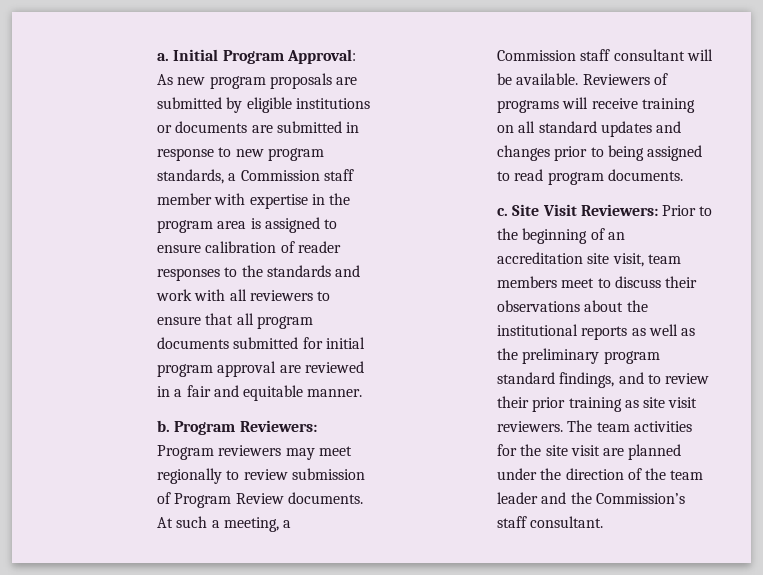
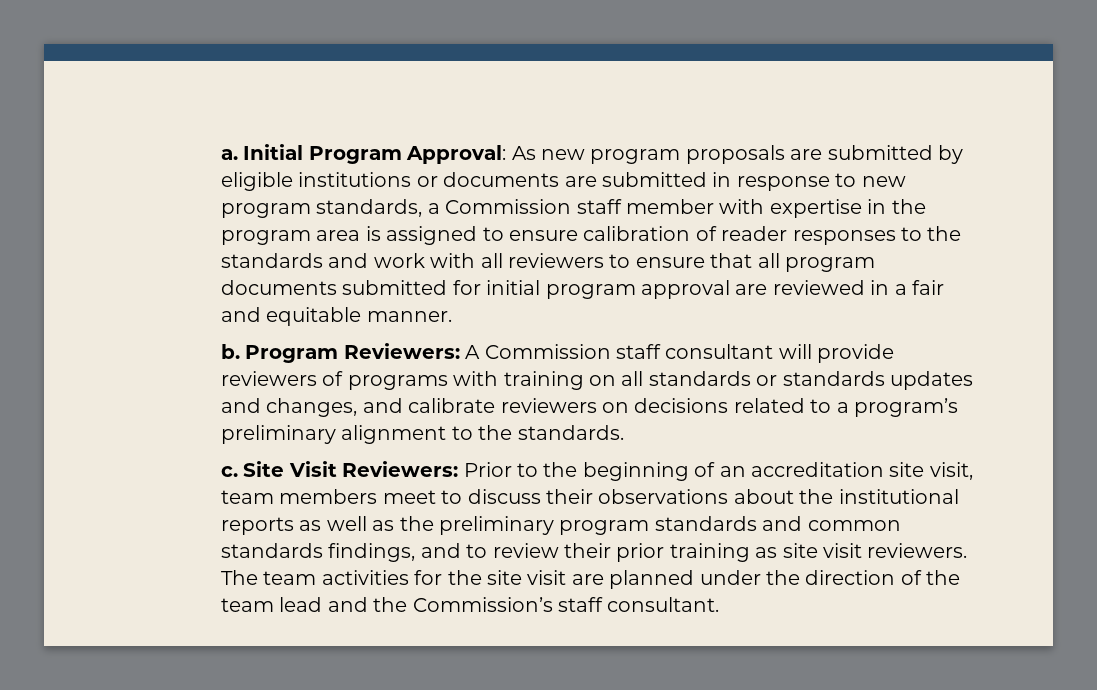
[157,445,352,460] [157,468,365,484] [157,492,363,508] [157,516,292,532] [497,49,713,61] [497,73,668,85] [497,97,695,113] [497,121,682,137] [497,145,703,161] [497,169,683,185] Program reviewers may meet regionally to review submission of Program Review documents. At such a meeting, a Commission staff consultant will be available. Reviewers of programs will receive training on all standard updates and changes prior to being assigned to read program documents. -> [465,344,895,363] [220,371,973,390] [220,398,958,417] [220,425,624,444] A Commission staff consultant will provide reviewers of programs with training on all standards or standards updates and changes, and calibrate reviewers on decisions related to a program’s preliminary alignment to the standards.
[497,372,556,384] standard -> [654,516,901,531] [220,543,323,558] standards and common standards
[497,492,539,504] leader -> [279,597,323,612] lead

